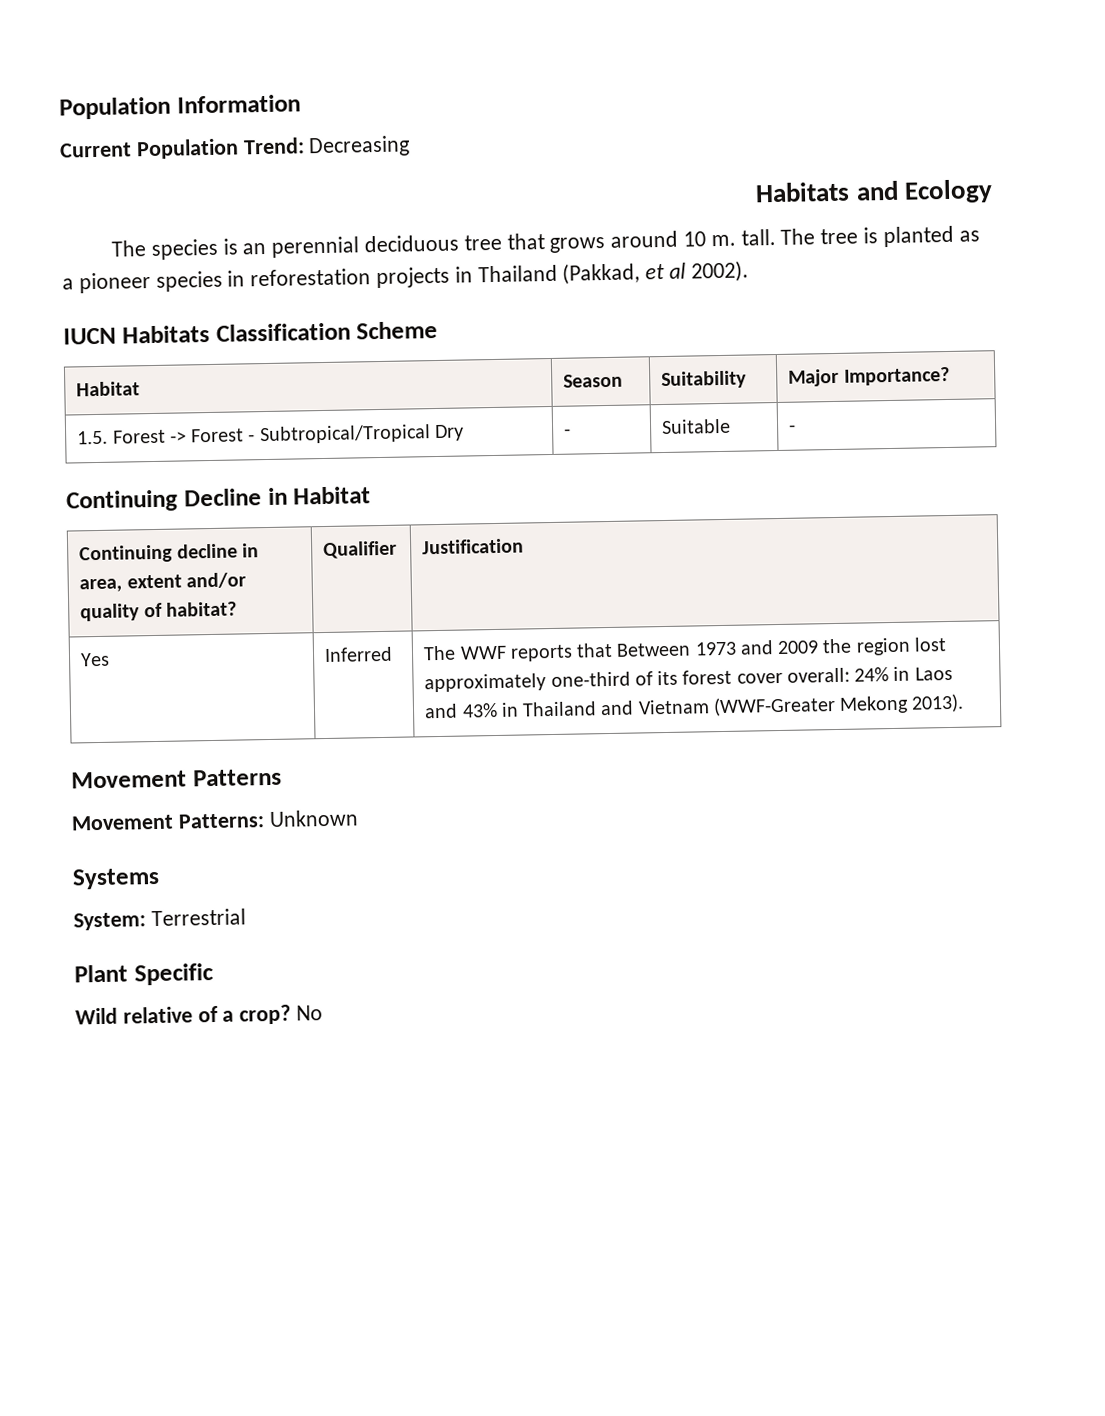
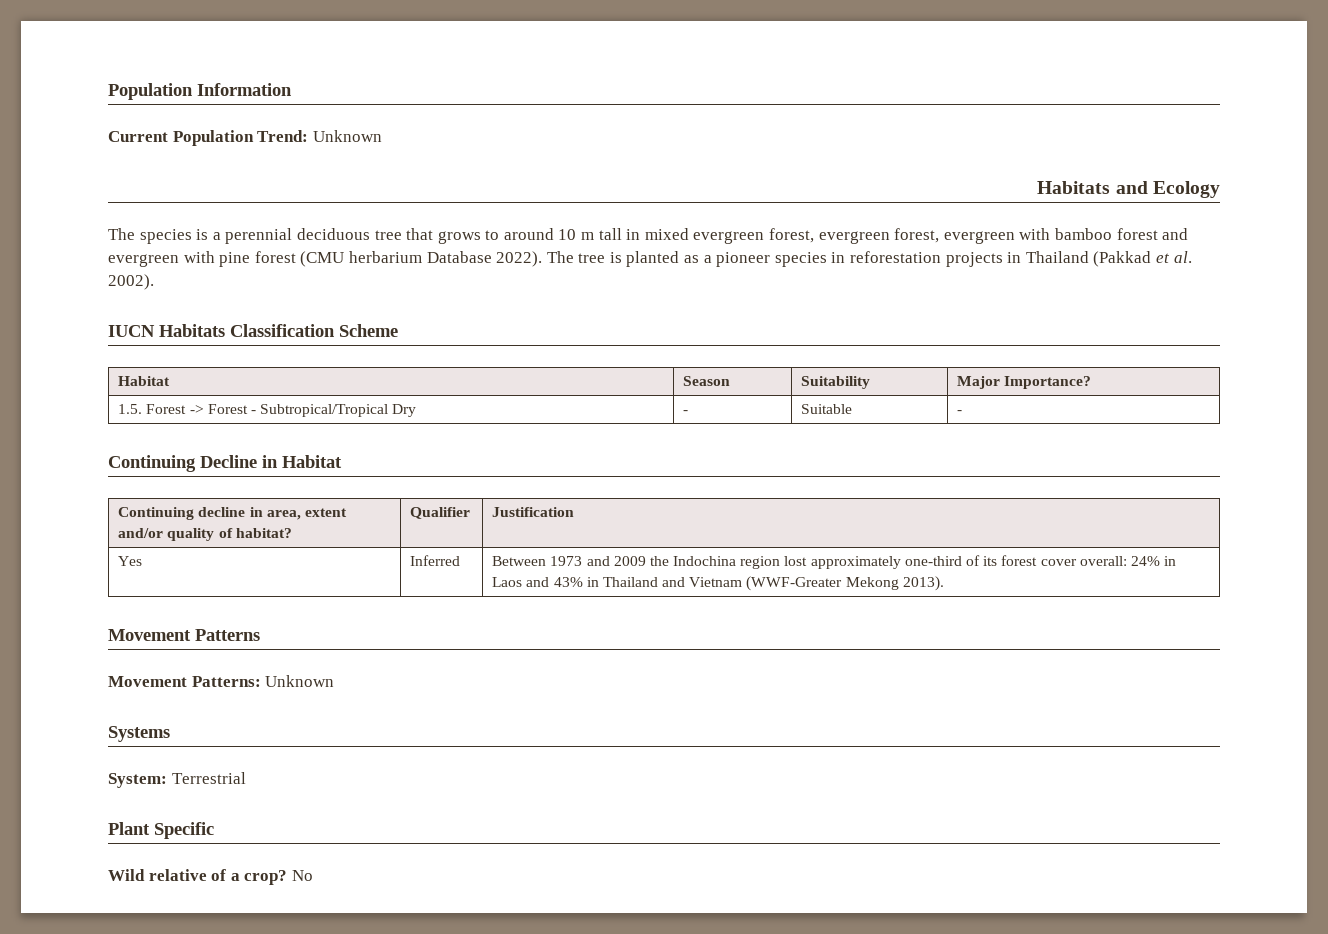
[308,135,411,158] Decreasing -> [312,130,382,142] Unknown
[242,242,267,255] an -> [212,232,221,240] a
(606, 244) none -> [485,230,500,240] to
[710,228,776,247] m. tall. -> [581,228,1189,244] [108,251,543,267] m tall in mixed evergreen forest, evergreen forest, evergreen with bamboo forest and evergreen with pine forest (CMU herbarium Database 2022).
[562,262,687,285] (Pakkad, et al -> [1093,251,1192,267] (Pakkad et al.
[423,642,614,662] The WWF reports that -> (461, 560) none
(853, 646) none -> [673,556,737,566] Indochina

